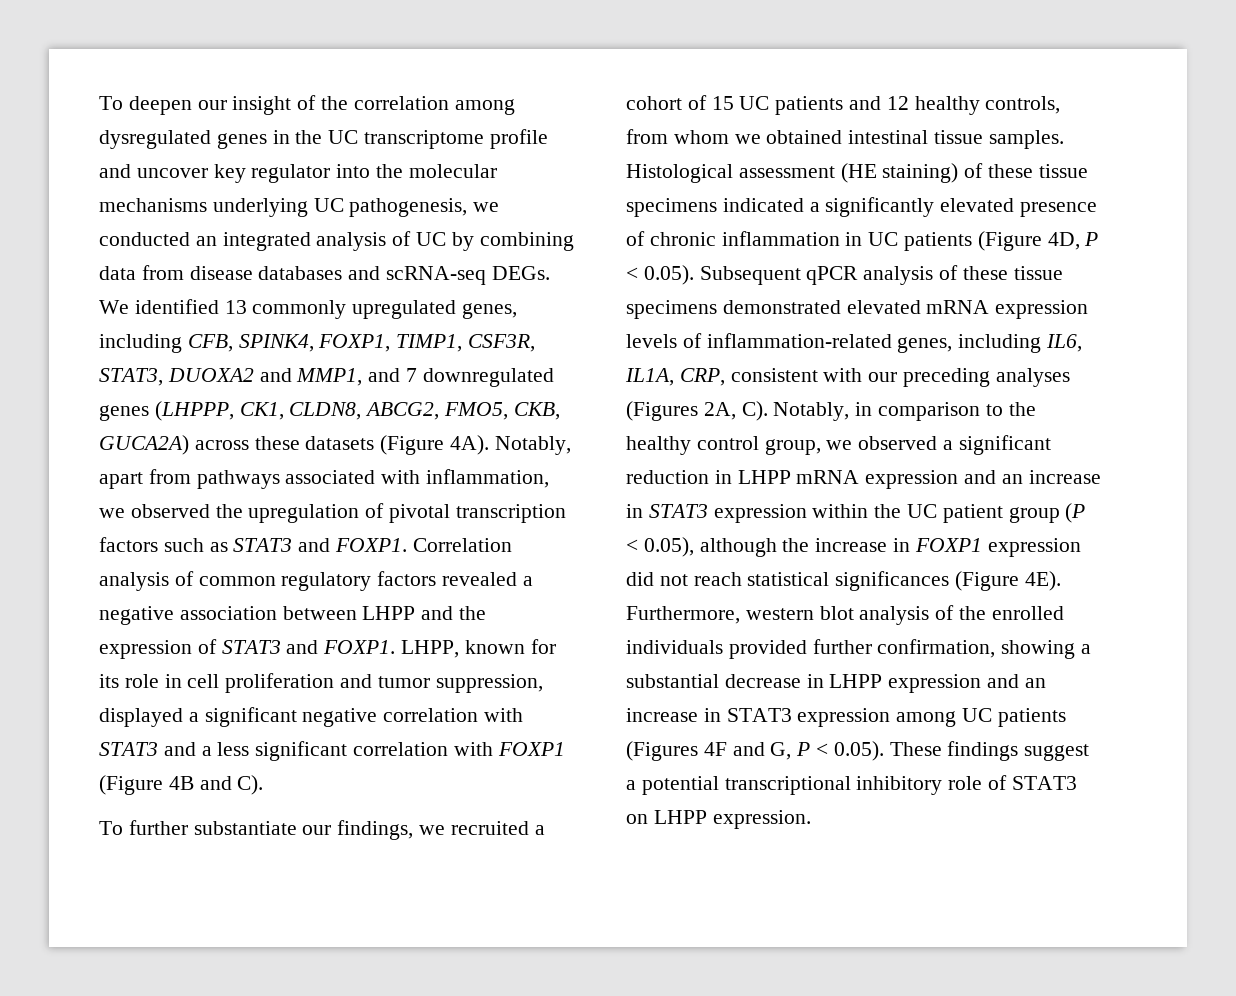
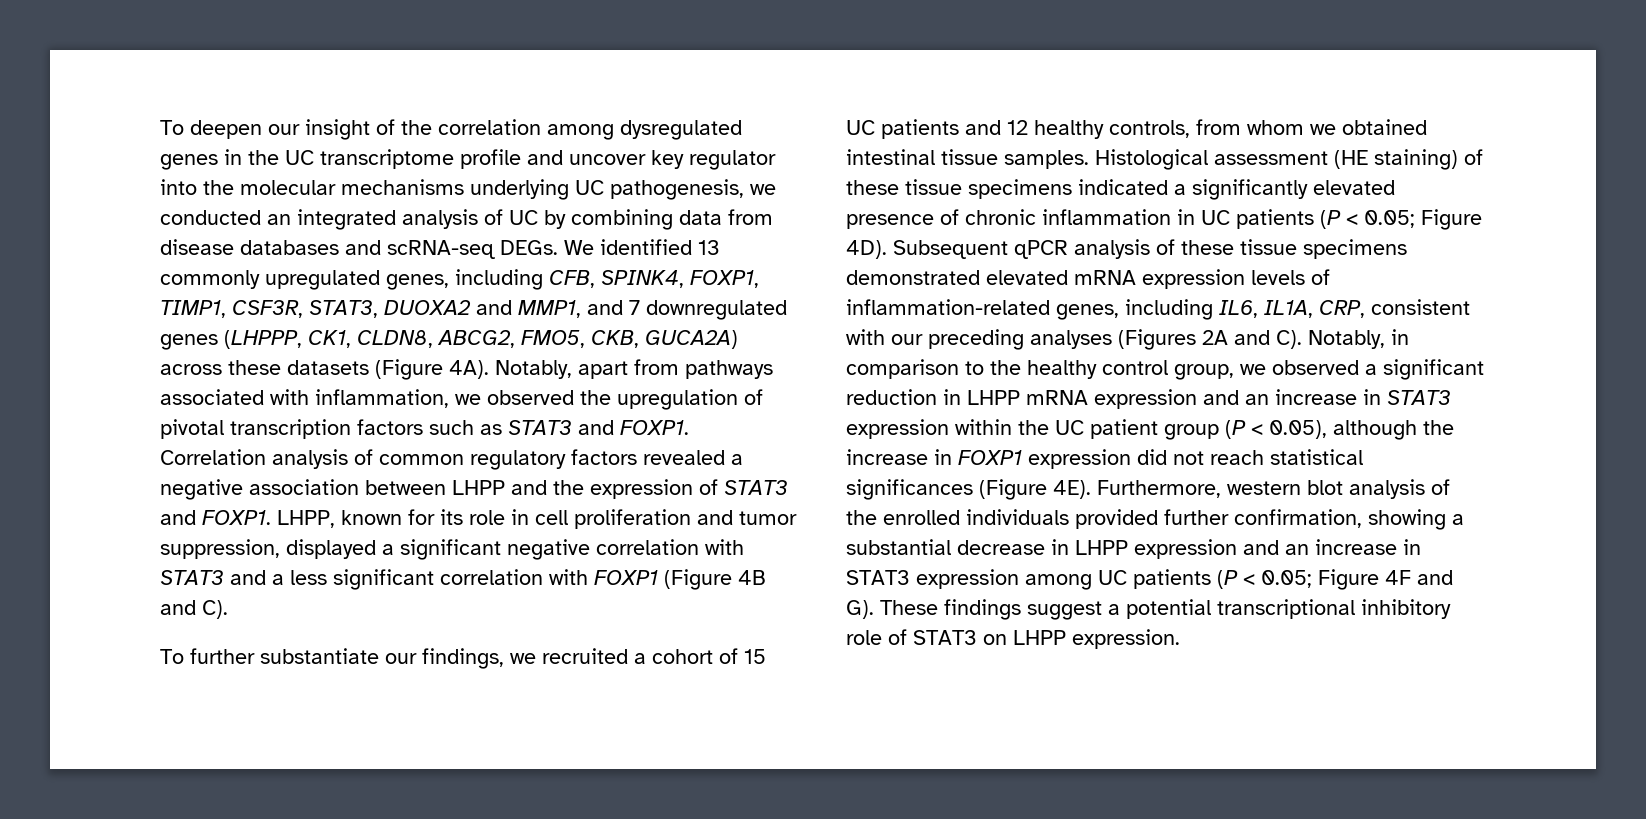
[977,231,1099,251] [626,265,694,285] (Figure 4D, P < 0.05). -> [1320,209,1482,230] [846,240,887,259] (P < 0.05; Figure 4D).
[703,402,736,420] 2A, -> [1202,330,1270,345] 2A and
[626,741,884,761] (Figures 4F and G, P < 0.05). -> [1217,569,1453,590] [846,600,874,619] (P < 0.05; Figure 4F and G).

